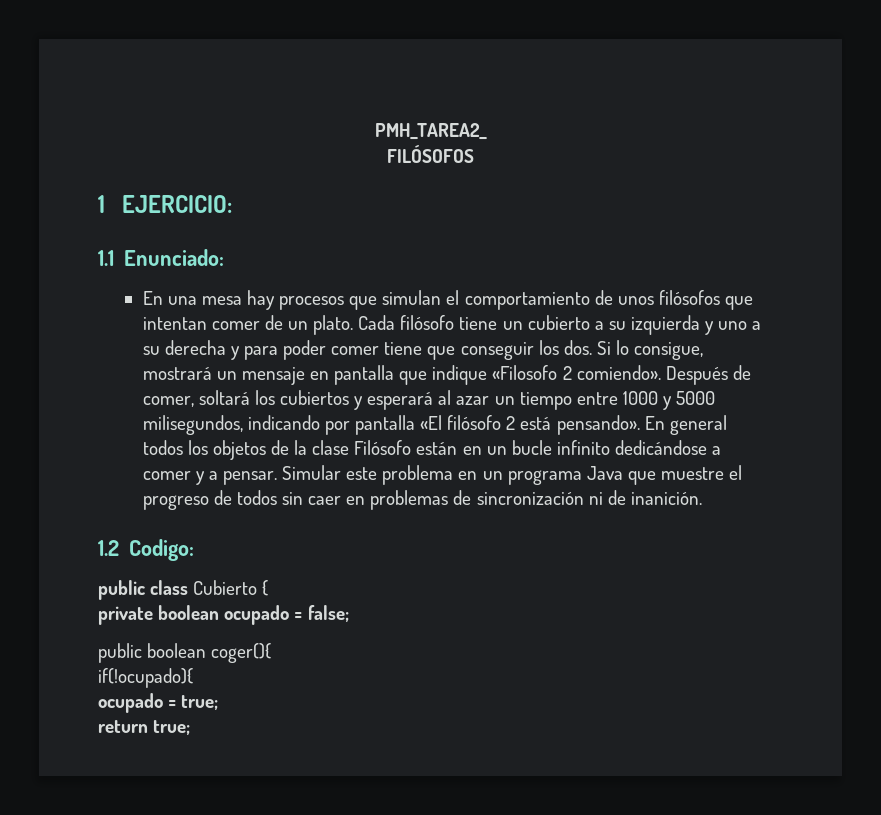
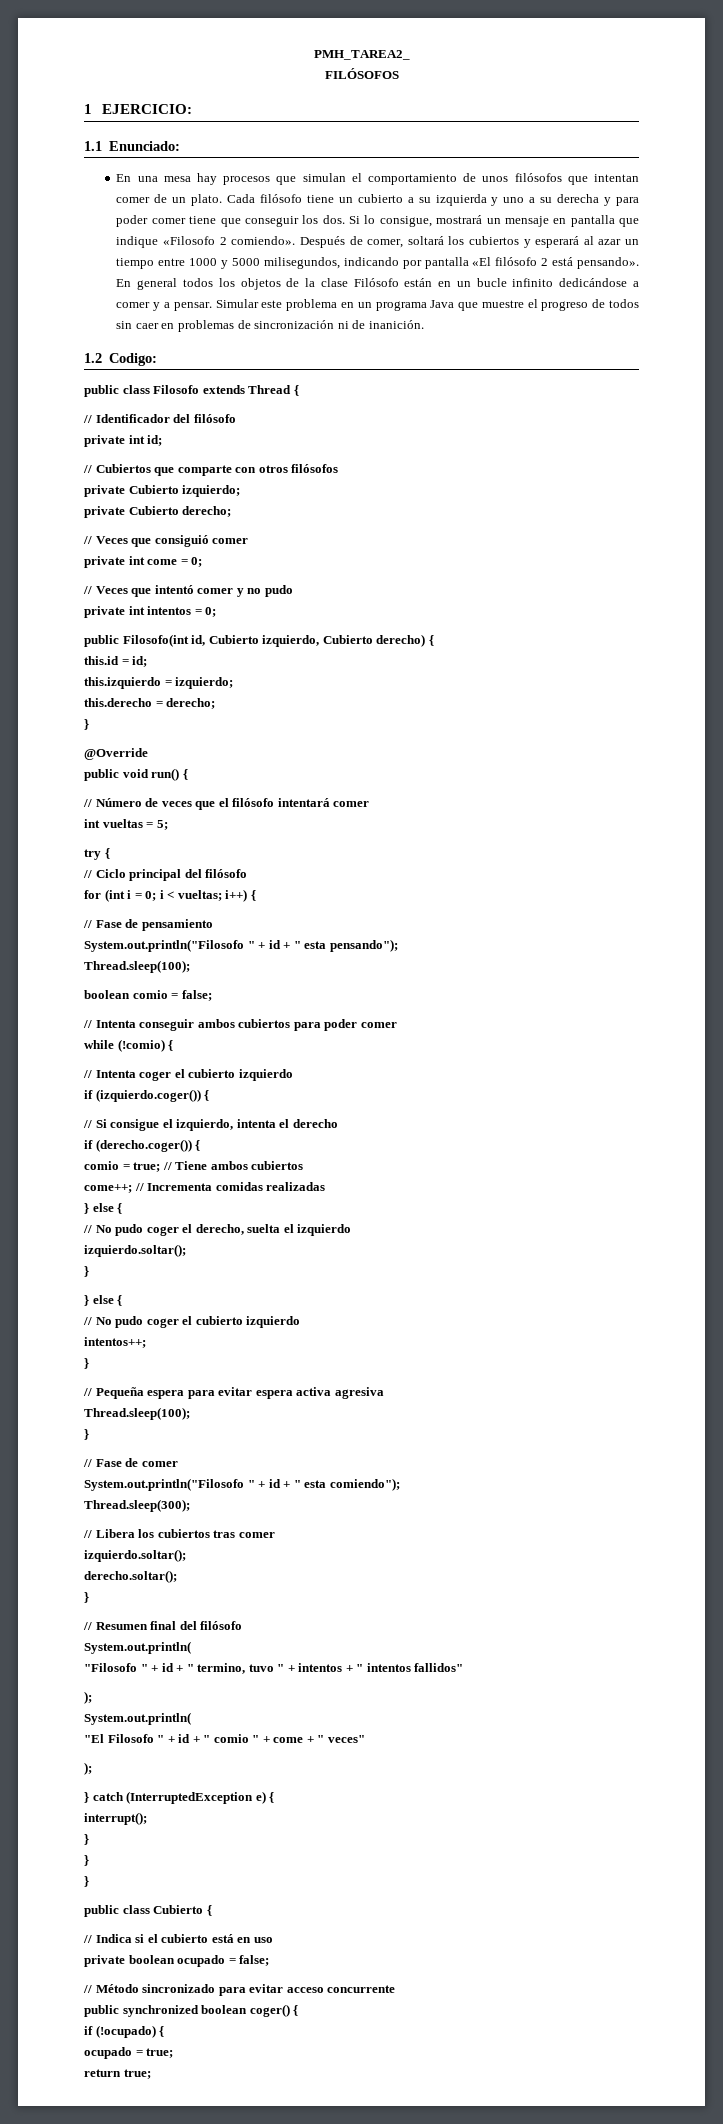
[193,580,269,596] Cubierto { -> [153,385,299,396] [83,414,236,423] [84,435,163,447] [83,464,339,476] [84,485,241,497] [84,506,232,518] [83,535,249,547] [84,556,203,568] [83,585,293,597] [84,606,217,618] [84,634,434,647] [84,656,148,667] [84,677,234,689] [84,698,216,709] [84,719,89,730] [84,748,148,760] [84,768,188,781] [83,798,370,810] [84,819,168,830] [84,848,110,860] [83,869,248,881] [84,889,256,902] [83,919,213,931] [84,939,398,952] [84,960,190,973] [84,990,212,1001] [83,1019,397,1031] [84,1039,174,1052] [83,1069,293,1081] [84,1089,210,1102] [83,1119,338,1131] [84,1139,201,1152] [84,1161,304,1172] [84,1182,326,1193] [84,1203,123,1214] [83,1224,352,1236] [84,1244,186,1257] [84,1266,89,1277] [84,1295,123,1306] [83,1316,301,1328] [84,1337,146,1348] [84,1358,89,1369] [83,1387,384,1399] [84,1407,190,1420] [84,1429,89,1440] [83,1458,178,1467] [84,1478,400,1491] [84,1499,190,1512] [83,1529,275,1538] [84,1549,186,1562] [84,1570,177,1583] [84,1592,89,1603] [83,1621,243,1630] [84,1641,191,1654] [84,1663,464,1674] [84,1691,92,1704] [84,1712,191,1725] [84,1734,365,1743] [84,1762,92,1775] [84,1791,275,1804] [84,1812,147,1825] [84,1834,89,1845] [84,1855,89,1866] [84,1876,89,1887] [84,1905,212,1917] [83,1934,273,1943] Filosofo extends Thread { // // Identificador del filósofo // private int id; // // Cubiertos que comparte con otros filósofos // private Cubierto izquierdo; // private Cubierto derecho; // // Veces que consiguió comer // private int come = 0; // // Veces que intentó comer y no pudo // private int intentos = 0; // public Filosofo(int id, Cubierto izquierdo, Cubierto derecho) { // this.id = id; // this.izquierdo = izquierdo; // this.derecho = derecho; // } // @Override // public void run() { // // Número de veces que el filósofo intentará comer // int vueltas = 5; // try { // // Ciclo principal del filósofo // for (int i = 0; i < vueltas; i++) { // // Fase de pensamiento // System.out.println("Filosofo " + id + " esta pensando"); // Thread.sleep(100); // boolean comio = false; // // Intenta conseguir ambos cubiertos para poder comer // while (!comio) { // // Intenta coger el cubierto izquierdo // if (izquierdo.coger()) { // // Si consigue el izquierdo, intenta el derecho // if (derecho.coger()) { // comio = true; // Tiene ambos cubiertos // come++; // Incrementa comidas realizadas // } else { // // No pudo coger el derecho, suelta el izquierdo // izquierdo.soltar(); // } // } else { // // No pudo coger el cubierto izquierdo // intentos++; // } // // Pequeña espera para evitar espera activa agresiva // Thread.sleep(100); // } // // Fase de comer // System.out.println("Filosofo " + id + " esta comiendo"); // Thread.sleep(300); // // Libera los cubiertos tras comer // izquierdo.soltar(); // derecho.soltar(); // } // // Resumen final del filósofo // System.out.println( // "Filosofo " + id + " termino, tuvo " + intentos + " intentos fallidos" // ); // System.out.println( // "El Filosofo " + id + " comio " + come + " veces" // ); // } catch (InterruptedException e) { // interrupt(); // } // } // } // public class Cubierto { // // Indica si el cubierto está en uso
[98,643,272,663] [98,668,193,688] public boolean coger(){ // if(!ocupado){ -> [83,1984,396,1996] [84,2004,299,2017] [84,2025,165,2038] // Método sincronizado para evitar acceso concurrente // public synchronized boolean coger() { // if (!ocupado) {

